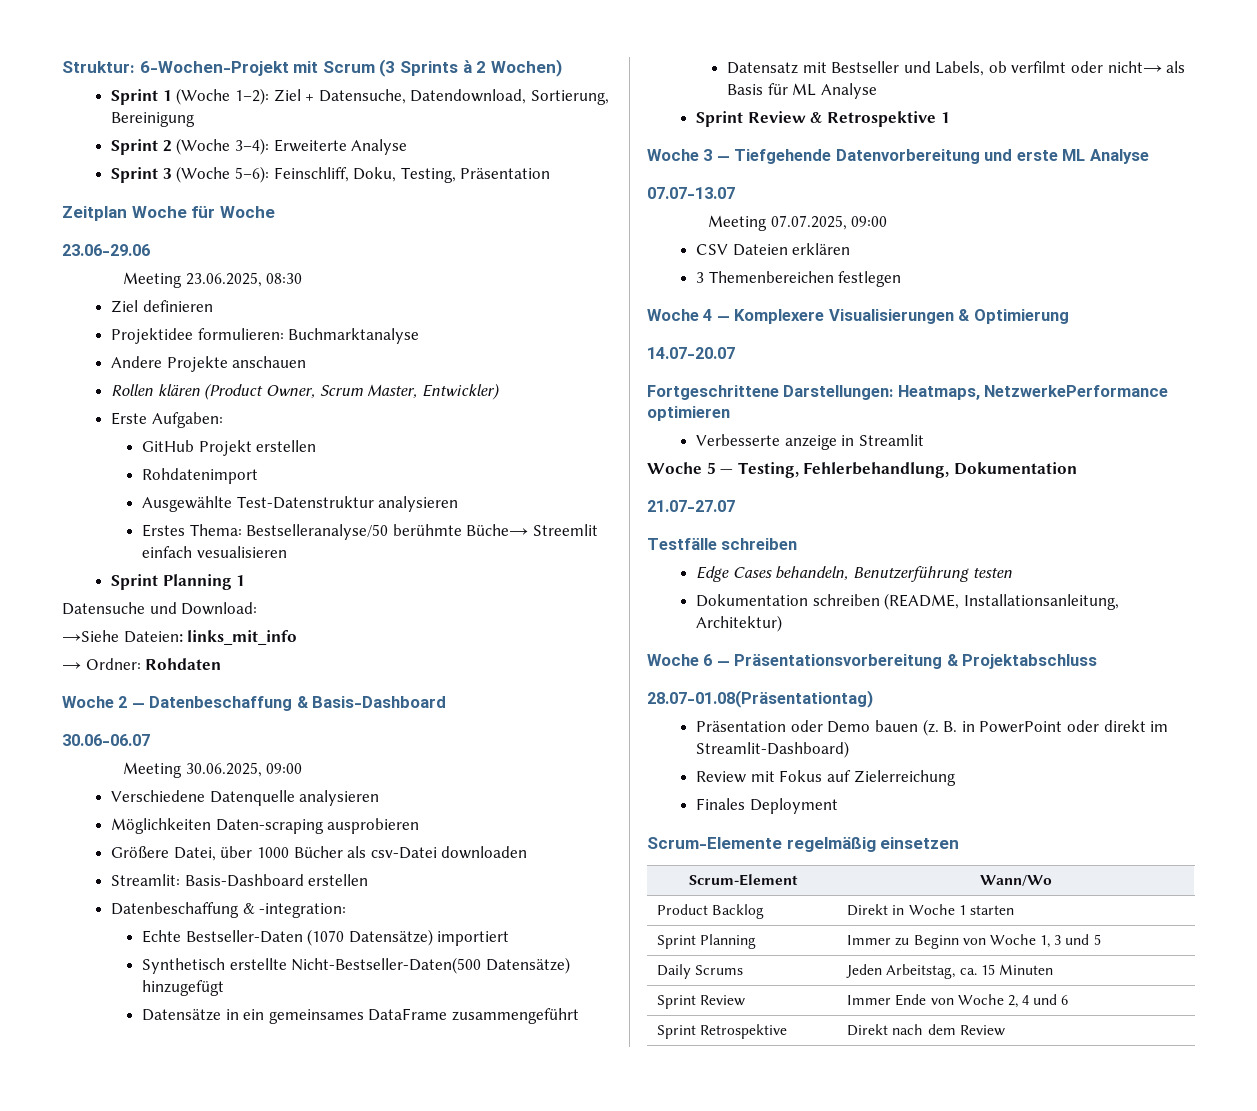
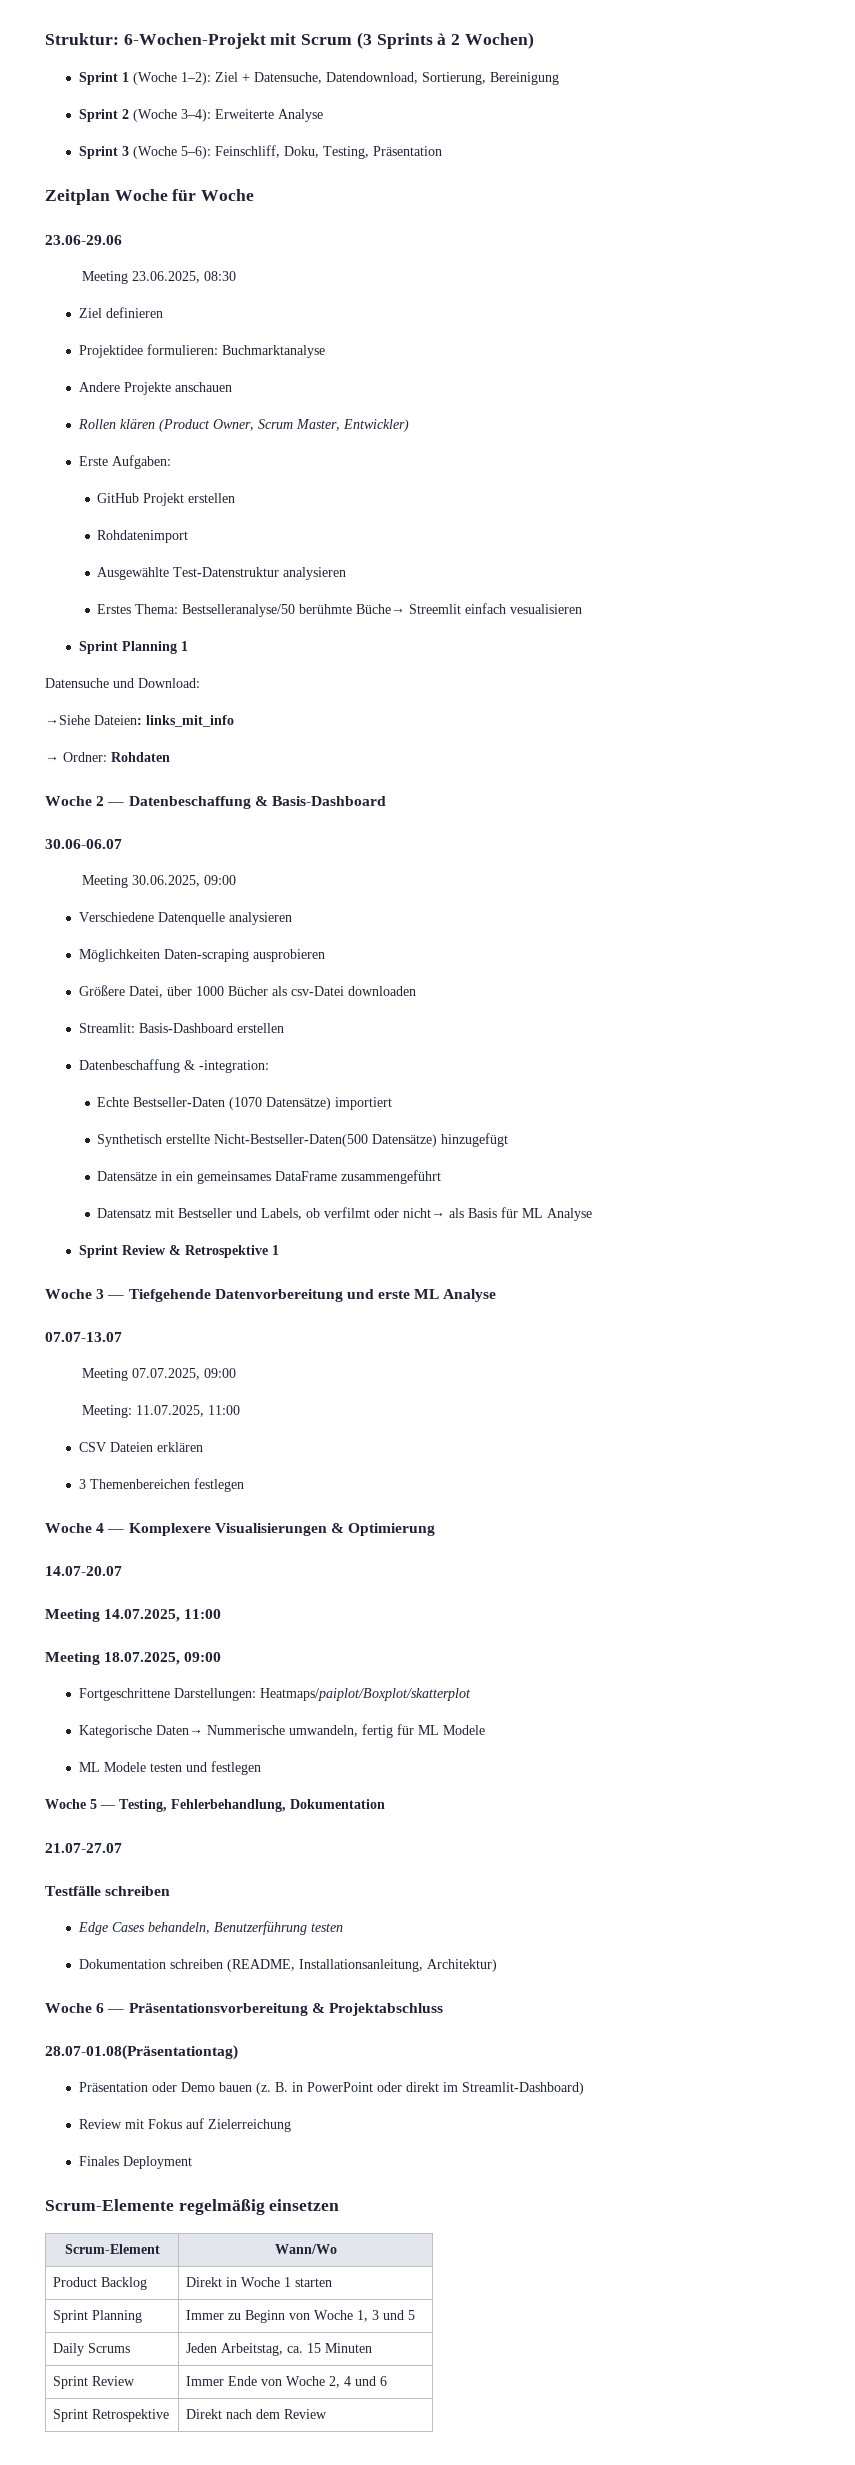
(888, 221) none -> [81,1405,240,1418] // Meeting: 11.07.2025, 11:00
[647,385,1169,400] [647,406,730,421] [696,434,925,450] Fortgeschrittene Darstellungen: Heatmaps, NetzwerkePerformance optimieren // Verbesserte anzeige in Streamlit -> [45,1609,222,1622] [45,1652,222,1665] [78,1688,471,1701] [78,1724,485,1738] [78,1761,261,1775] Meeting 14.07.2025, 11:00 // Meeting 18.07.2025, 09:00 // Fortgeschrittene Darstellungen: Heatmaps/paiplot/Boxplot/skatterplot // Kategorische Daten→ Nummerische umwandeln, fertig für ML Modele // ML Modele testen und festlegen

